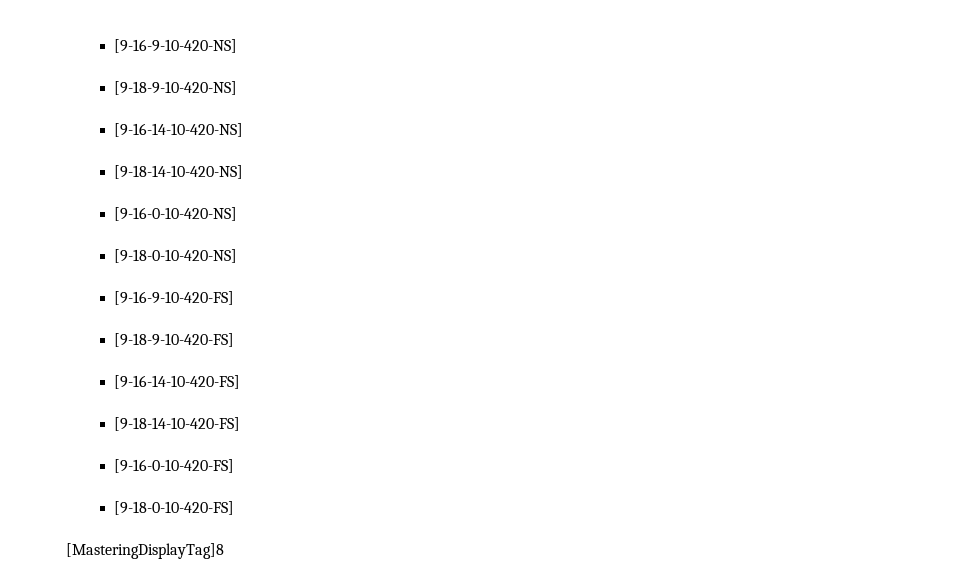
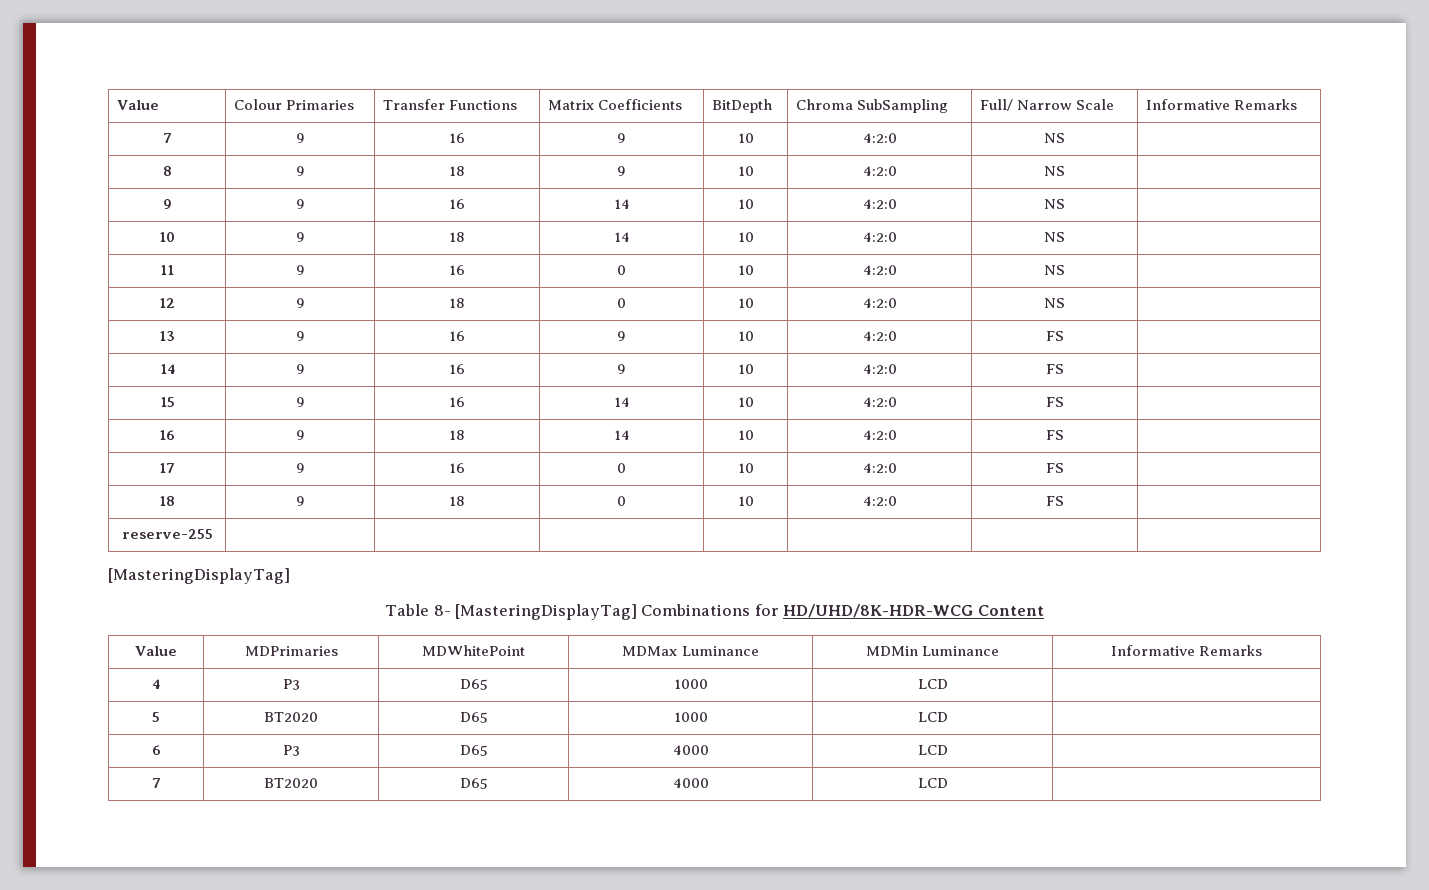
[114,39,238,53] [114,81,238,95] [114,123,244,137] [114,165,244,179] [114,207,238,221] [114,249,238,263] [114,291,235,305] [114,333,235,347] [114,375,241,389] [114,417,241,431] [114,459,235,473] [114,501,235,515] [66,543,224,559] [9-16-9-10-420-NS] // [9-18-9-10-420-NS] // [9-16-14-10-420-NS] // [9-18-14-10-420-NS] // [9-16-0-10-420-NS] // [9-18-0-10-420-NS] // [9-16-9-10-420-FS] // [9-18-9-10-420-FS] // [9-16-14-10-420-FS] // [9-18-14-10-420-FS] // [9-16-0-10-420-FS] // [9-18-0-10-420-FS] // [MasteringDisplayTag]8 -> [116,100,159,110] [233,99,354,110] [382,99,517,110] [547,99,682,110] [711,99,772,113] [795,99,948,113] [979,99,1115,111] [1145,99,1297,110] [162,133,172,143] [295,133,305,143] [449,133,465,143] [617,133,626,143] [737,133,754,143] [862,133,897,143] [1044,133,1065,143] [162,166,172,176] [295,166,305,176] [449,166,465,176] [617,166,626,176] [737,166,754,176] [862,166,897,176] [1044,166,1065,176] [162,199,172,209] [295,199,305,209] [449,199,465,209] [613,199,630,209] [737,199,754,209] [862,199,897,209] [1044,199,1065,209] [159,232,175,242] [295,232,305,242] [449,232,465,242] [613,232,630,242] [737,232,754,242] [862,232,897,242] [1044,232,1065,242] [160,265,174,275] [295,265,305,275] [449,265,465,275] [617,265,626,275] [737,265,754,275] [862,265,897,275] [1044,265,1065,275] [159,298,175,308] [295,298,305,308] [449,298,465,308] [617,298,626,308] [737,298,754,308] [862,298,897,308] [1044,298,1065,308] [159,331,175,341] [295,331,305,341] [449,331,465,341] [617,331,626,341] [737,331,754,341] [862,331,897,341] [1045,331,1064,341] [159,364,175,374] [295,364,305,374] [449,364,465,374] [617,364,626,374] [737,364,754,374] [862,364,897,374] [1045,364,1064,374] [159,397,175,407] [295,397,305,407] [449,397,465,407] [613,397,630,407] [737,397,754,407] [862,397,897,407] [1045,397,1064,407] [159,430,175,440] [295,430,305,440] [449,430,465,440] [613,430,630,440] [737,430,754,440] [862,430,897,440] [1045,430,1064,440] [159,463,175,473] [295,463,305,473] [449,463,465,473] [617,463,626,473] [737,463,754,473] [862,463,897,473] [1045,463,1064,473] [159,496,175,506] [295,496,305,506] [449,496,465,506] [617,496,626,506] [737,496,754,506] [862,496,897,506] [1045,496,1064,506] [121,529,213,539] [108,568,290,584] [385,604,1044,620] [135,646,177,656] [244,646,338,656] [422,645,525,656] [622,646,759,656] [865,646,1000,656] [1110,645,1263,656] [152,679,160,689] [282,679,300,690] [459,679,488,690] [673,679,708,689] [917,679,948,689] [152,712,160,722] [264,712,318,722] [459,712,488,723] [673,712,708,722] [917,712,948,722] [151,745,161,755] [282,745,300,756] [459,745,488,756] [672,745,709,755] [917,745,948,755] [151,778,161,788] [264,778,318,788] [459,778,488,789] [672,778,709,788] [917,778,948,788] Value | Colour Primaries | Transfer Functions | Matrix Coefficients | BitDepth | Chroma SubSampling | Full/ Narrow Scale | Informative Remarks // 7 | 9 | 16 | 9 | 10 | 4:2:0 | NS | // 8 | 9 | 18 | 9 | 10 | 4:2:0 | NS | // 9 | 9 | 16 | 14 | 10 | 4:2:0 | NS | // 10 | 9 | 18 | 14 | 10 | 4:2:0 | NS | // 11 | 9 | 16 | 0 | 10 | 4:2:0 | NS | // 12 | 9 | 18 | 0 | 10 | 4:2:0 | NS | // 13 | 9 | 16 | 9 | 10 | 4:2:0 | FS | // 14 | 9 | 16 | 9 | 10 | 4:2:0 | FS | // 15 | 9 | 16 | 14 | 10 | 4:2:0 | FS | // 16 | 9 | 18 | 14 | 10 | 4:2:0 | FS | // 17 | 9 | 16 | 0 | 10 | 4:2:0 | FS | // 18 | 9 | 18 | 0 | 10 | 4:2:0 | FS | // reserve-255 | | | | | | | // [MasteringDisplayTag] // Table 8- [MasteringDisplayTag] Combinations for HD/UHD/8K-HDR-WCG Content // Value | MDPrimaries | MDWhitePoint | MDMax Luminance | MDMin Luminance | Informative Remarks // 4 | P3 | D65 | 1000 | LCD | // 5 | BT2020 | D65 | 1000 | LCD | // 6 | P3 | D65 | 4000 | LCD | // 7 | BT2020 | D65 | 4000 | LCD |

